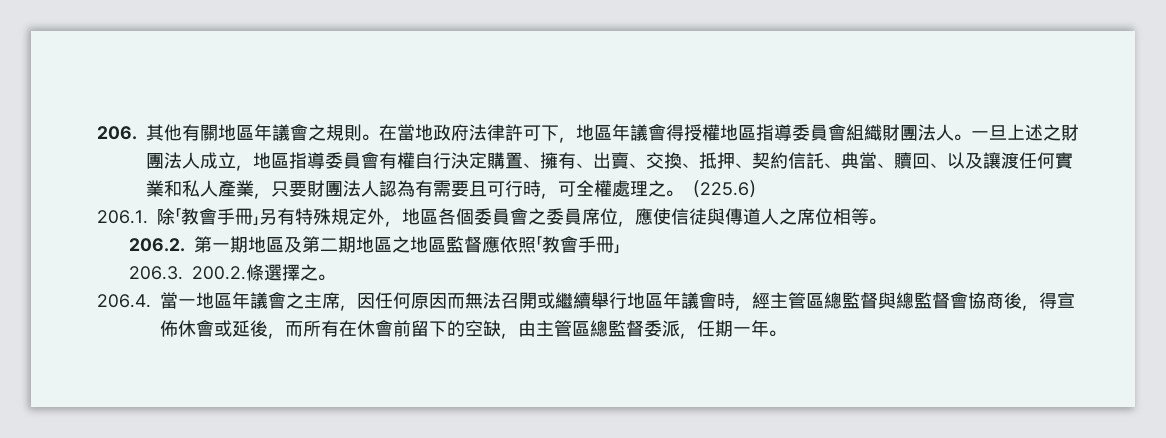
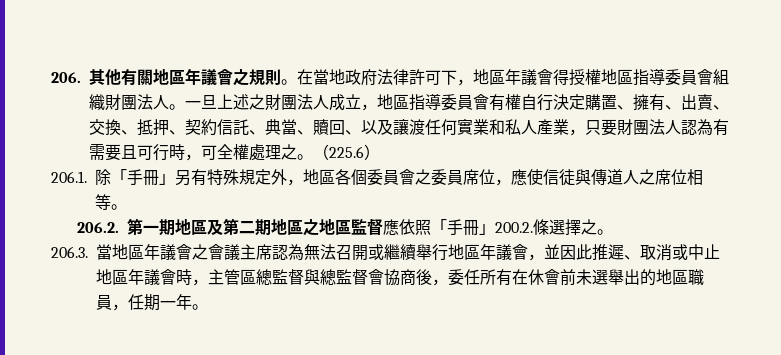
[181,208,217,225] 教會 -> (127, 176) none
[542,236,621,254] [129,266,184,280] 教會手冊」 // 206.3. -> [446,219,495,236] 手冊」
[97,292,465,311] 206.4.當一地區年議會之主席，因任何原因而 -> [51,244,304,261] 206.3.當地區年議會之會議主席認為
[717,292,770,311] 時，經 -> [528,244,720,261] [96,269,208,286] ，並因此推遲、取消或中止地區年議會時，
[1039,292,1075,309] [160,320,680,339] 得宣佈休會或延後，而所有在休會前留下的空缺，由主管區總監督委派 -> [448,269,704,286] [96,295,112,310] 委任所有在休會前未選舉出的地區職員

